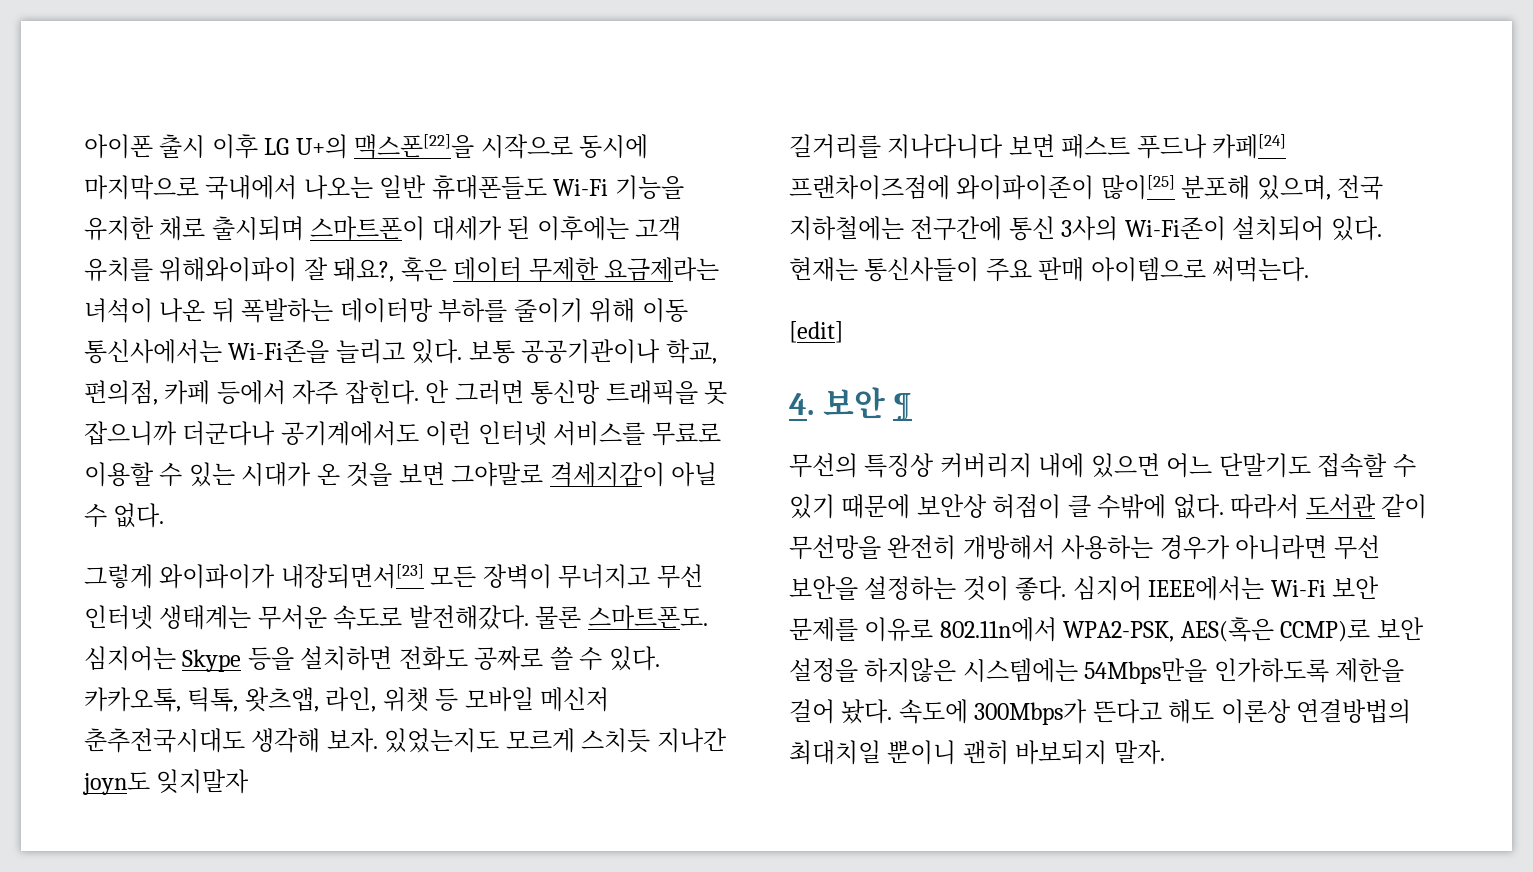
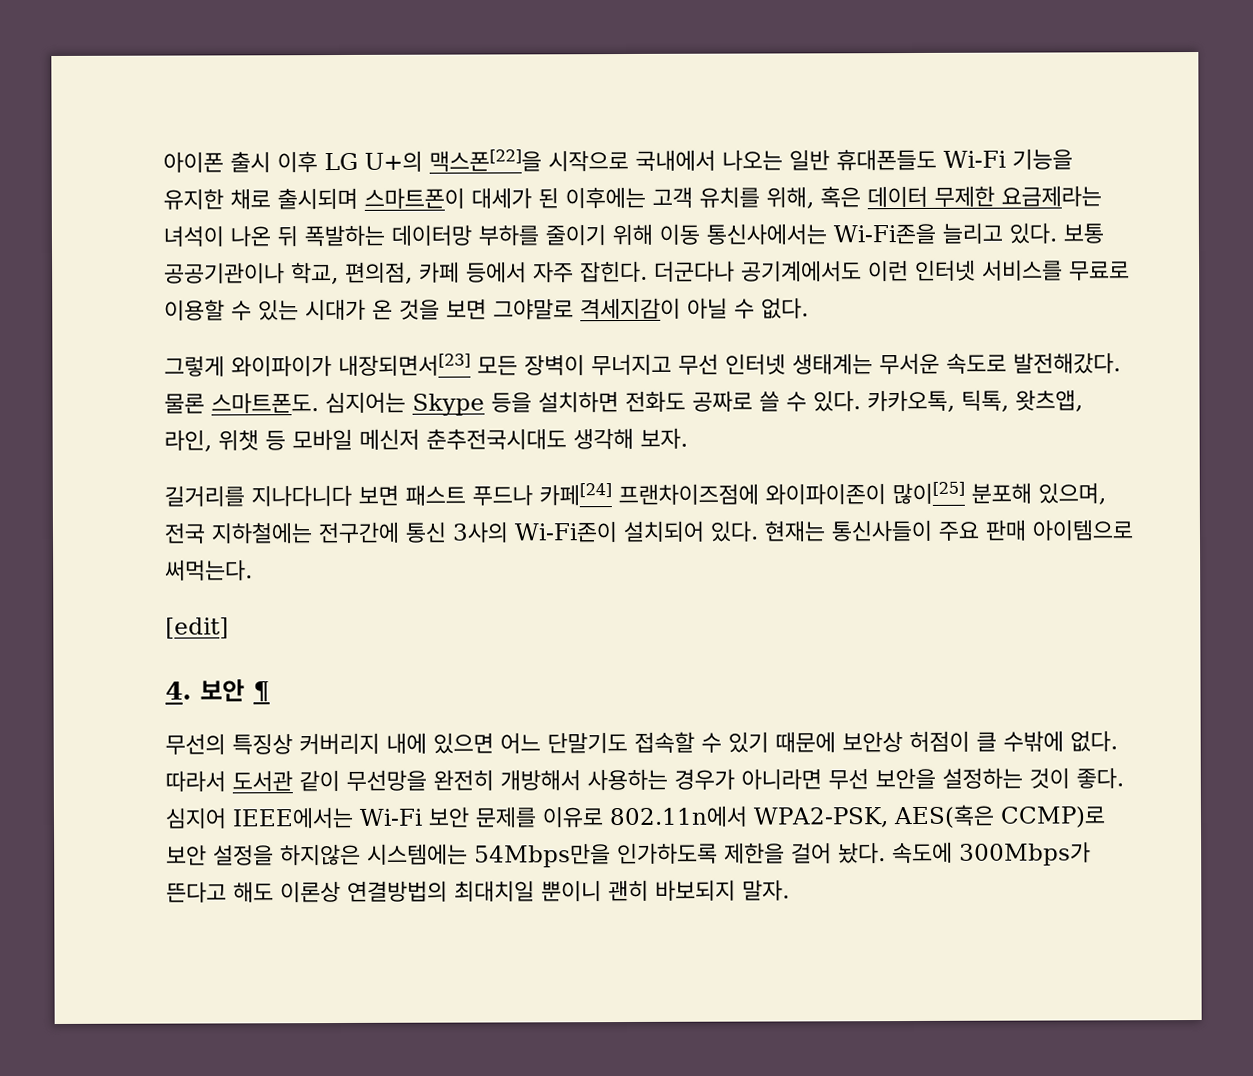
[579,134,649,159] [84,175,199,200] 동시에 마지막으로 -> (629, 160) none
[159,257,395,282] 위해와이파이 잘 돼요?, -> [766,186,814,209] 위해,
[425,380,728,405] [84,421,177,446] 안 그러면 통신망 트래픽을 못 잡으니까 -> (648, 271) none
[384,728,727,753] [82,769,250,795] 있었는지도 모르게 스치듯 지나간 joyn도 잊지말자 -> (688, 438) none

